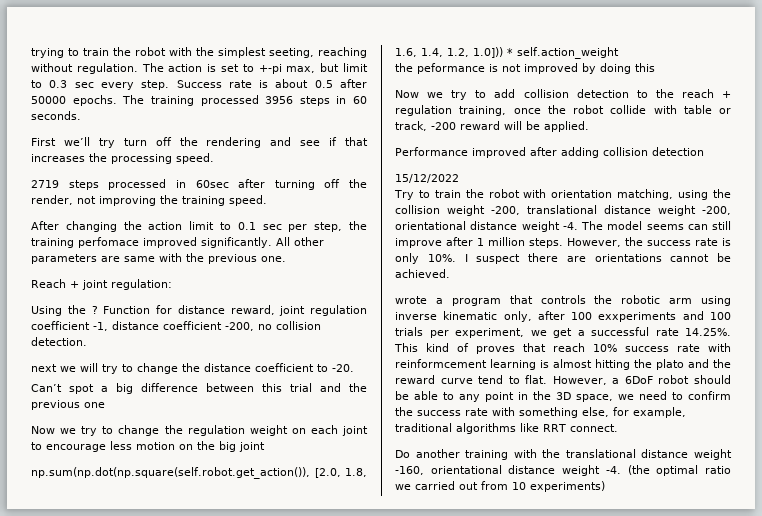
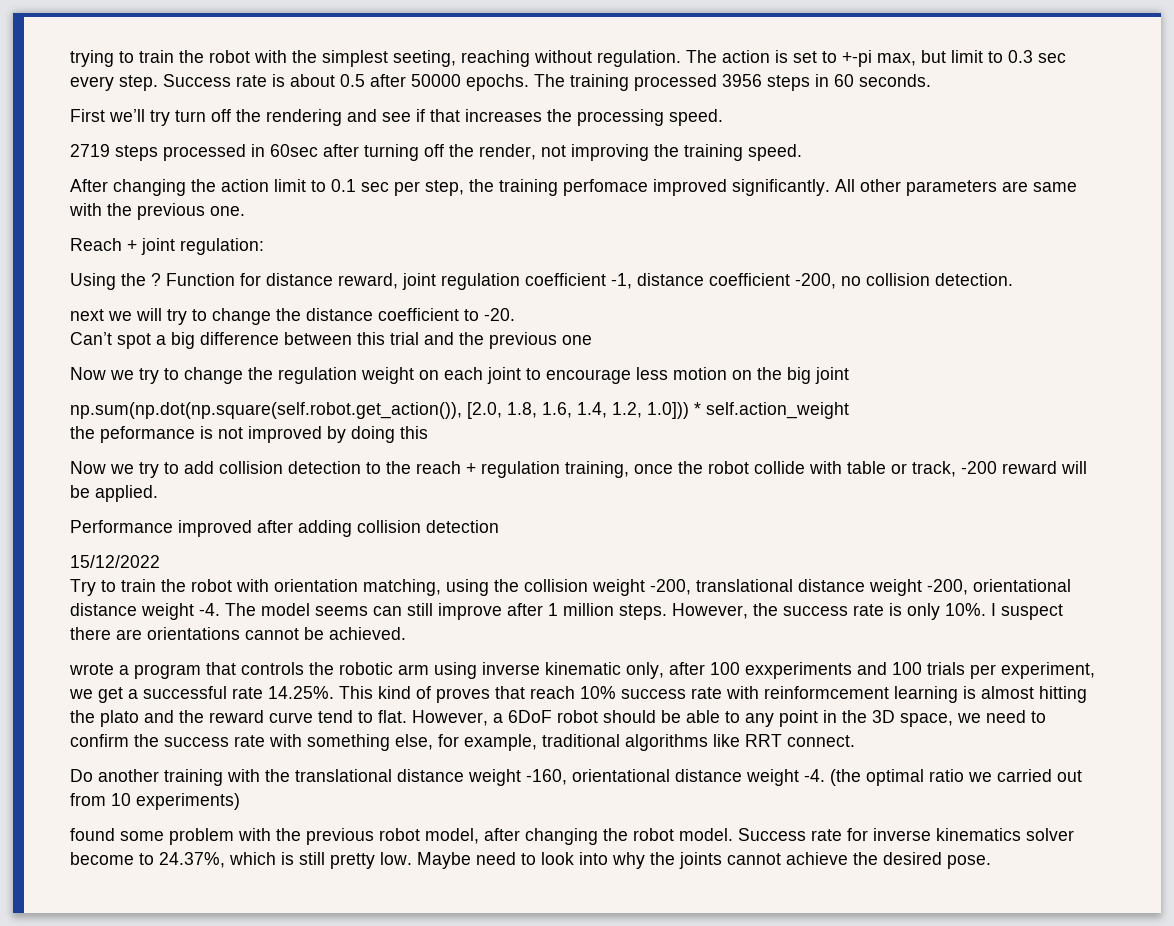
(605, 486) none -> [70,828,1074,845] [70,852,991,869] // found some problem with the previous robot model, after changing the robot model. Success rate for inverse kinematics solver become to 24.37%, which is still pretty low. Maybe need to look into why the joints cannot achieve the desired pose.

